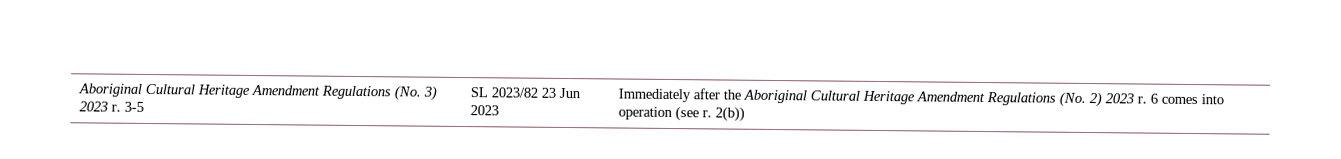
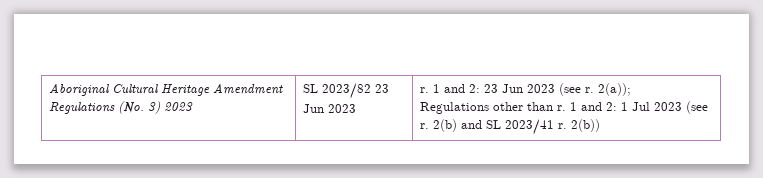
[110,101,144,112] r. 3-5 -> (194, 106) none
[617,88,1224,108] [617,106,699,122] Immediately after the Aboriginal Cultural Heritage Amendment Regulations (No. 2) 2023 r. 6 comes into operation (see -> [420,83,632,96] [420,101,709,114] [420,119,555,135] r. 1 and 2: 23 Jun 2023 (see r. 2(a)); // Regulations other than r. 1 and 2: 1 Jul 2023 (see r. 2(b) and SL 2023/41

